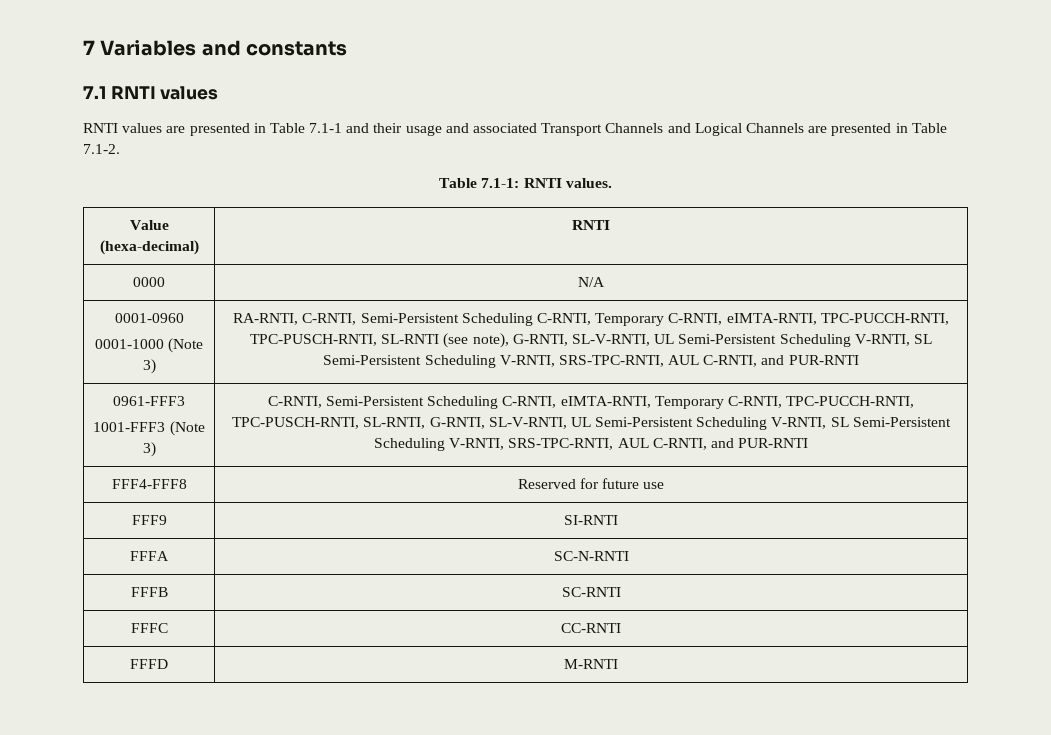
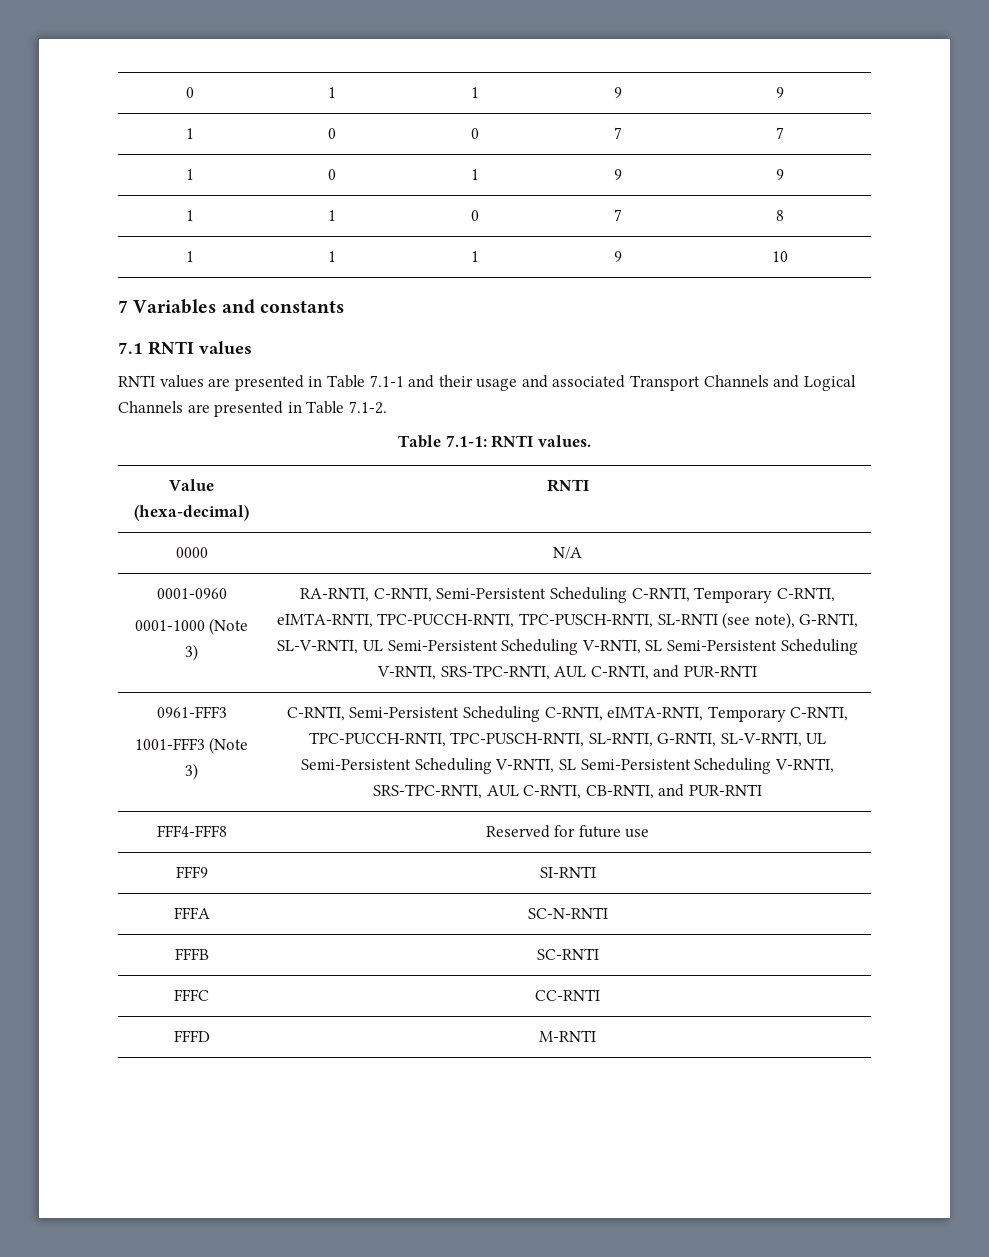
(83, 47) none -> [185,87,194,98] [328,87,336,98] [471,87,479,98] [614,87,622,98] [776,87,784,98] [185,128,194,139] [328,128,336,139] [471,128,479,139] [614,127,622,139] [776,127,784,139] [185,169,194,180] [328,169,336,180] [471,169,479,180] [614,169,622,180] [776,169,784,180] [185,210,194,221] [328,210,336,221] [471,210,479,221] [614,209,622,221] [776,210,784,221] [185,251,194,262] [328,251,336,262] [471,251,479,262] [614,251,622,262] [772,251,788,262] 0 | 1 | 1 | 9 | 9 // 1 | 0 | 0 | 7 | 7 // 1 | 0 | 1 | 9 | 9 // 1 | 1 | 0 | 7 | 8 // 1 | 1 | 1 | 9 | 10 //
(707, 444) none -> [585,784,654,799] CB-RNTI,

